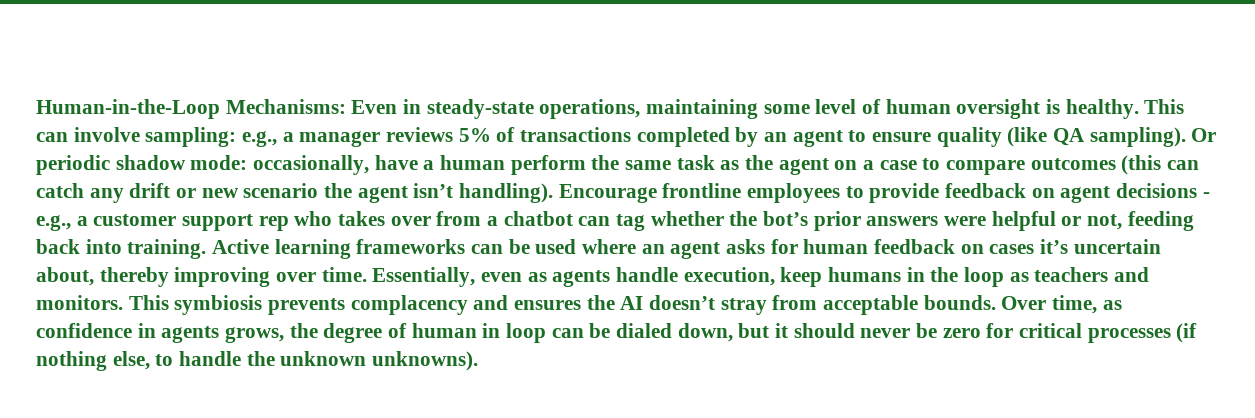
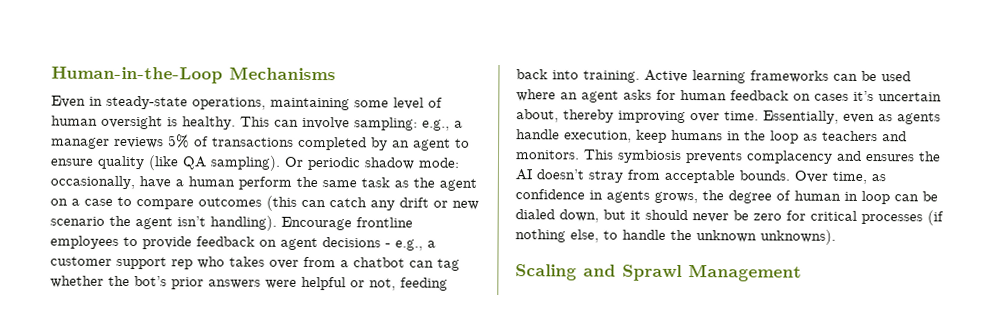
[225,99,346,114] Mechanisms: -> [229,66,336,81] Mechanisms //
(479, 361) none -> [515,264,802,282] // Scaling and Sprawl Management

